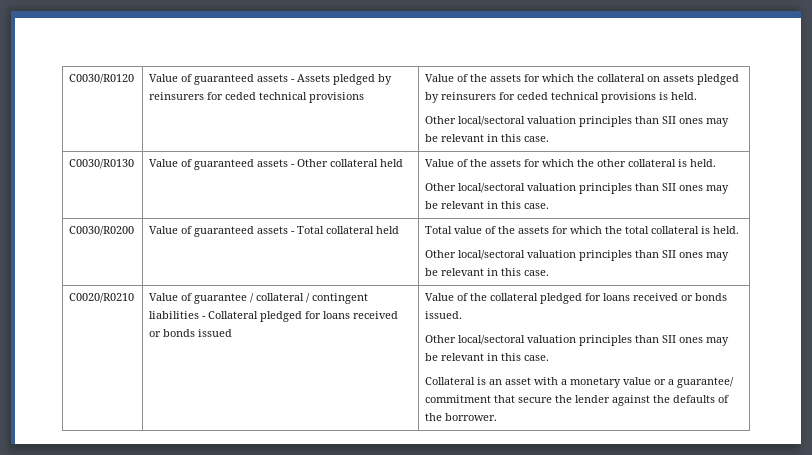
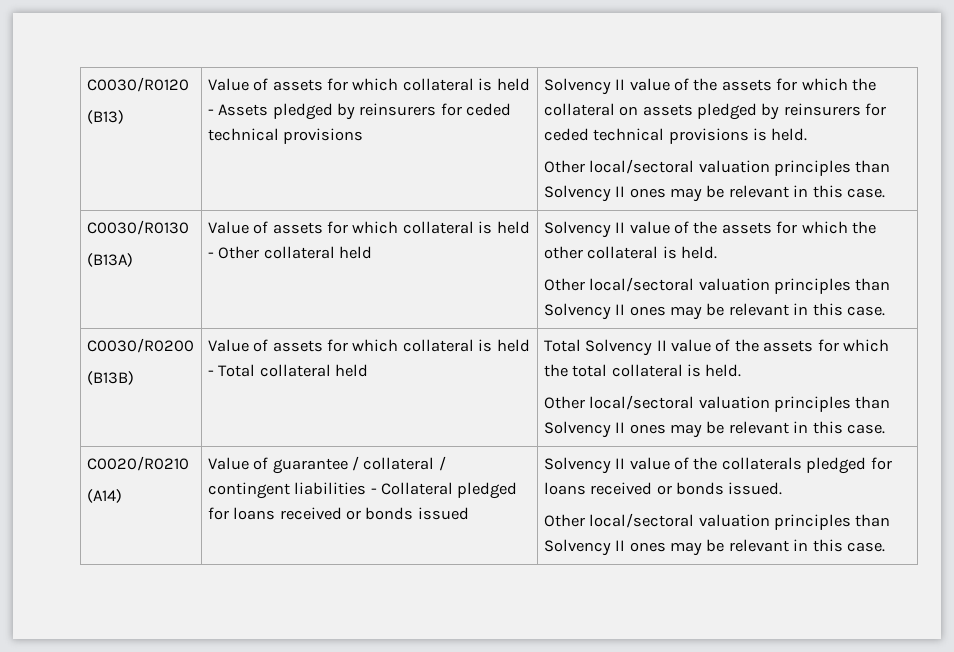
[149,74,289,85] | Value of guaranteed assets -> [86,110,124,124] [207,78,530,91] // (B13) | Value of assets for which collateral is held
[425,74,455,82] Value -> [543,78,670,95] Solvency II value
[662,116,677,124] SII -> [543,185,626,202] Solvency II
[149,159,289,170] | Value of guaranteed assets -> [86,253,133,267] [207,221,530,234] // (B13A) | Value of assets for which collateral is held
[425,159,455,167] Value -> [543,221,670,238] Solvency II value
[662,183,677,191] SII -> [543,303,626,320] Solvency II
[149,226,289,237] | Value of guaranteed assets -> [86,371,134,385] [207,339,530,352] // (B13B) | Value of assets for which collateral is held
(453, 230) none -> [585,339,667,356] Solvency II
[662,250,677,258] SII -> [543,421,626,438] Solvency II
(135, 298) none -> [86,489,122,503] // (A14)
[425,293,539,301] Value of the collateral -> [543,457,802,474] Solvency II value of the collaterals
[662,335,730,346] [425,353,550,361] [425,377,735,388] [425,395,730,406] [425,413,498,421] SII ones may be relevant in this case. // Collateral is an asset with a monetary value or a guarantee/ commitment that secure the lender against the defaults of the borrower. -> [543,539,886,556] Solvency II ones may be relevant in this case.

